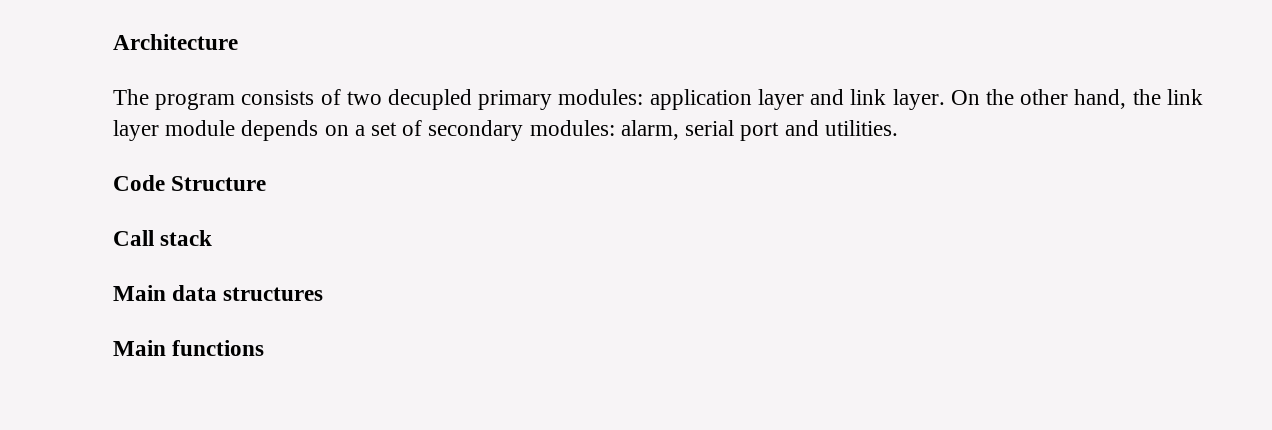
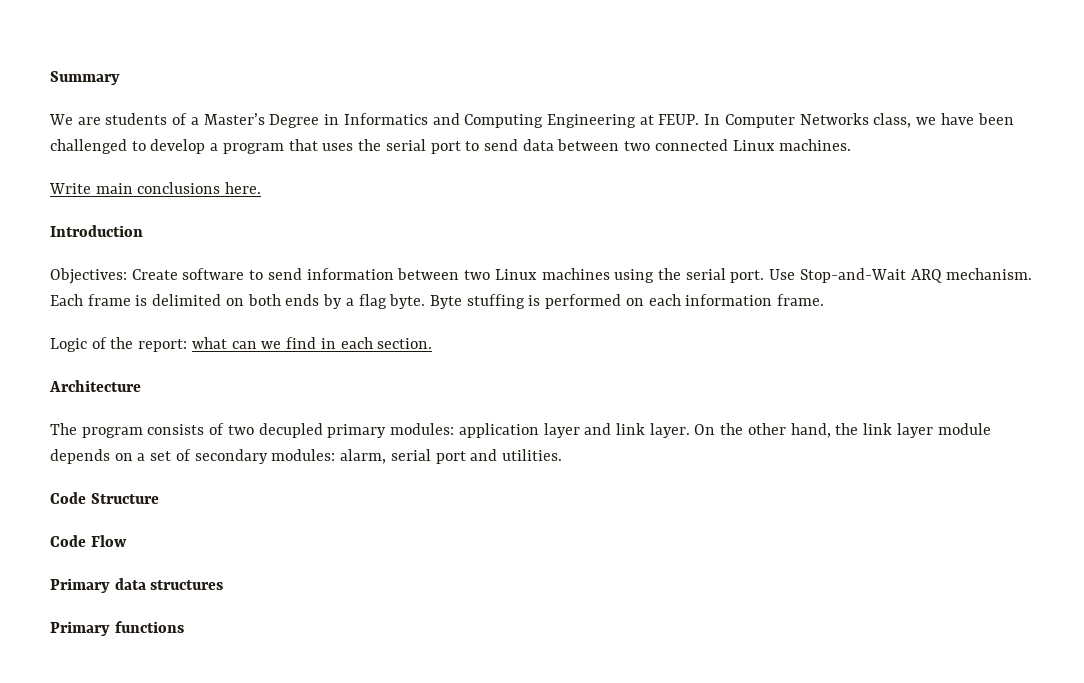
(113, 42) none -> [50,71,120,85] [49,113,1014,128] [50,139,852,154] [49,182,262,194] [50,225,143,237] [50,268,1033,284] [50,294,825,309] [50,337,433,352] Summary // We are students of a Master’s Degree in Informatics and Computing Engineering at FEUP. In Computer Networks class, we have been challenged to develop a program that uses the serial port to send data between two connected Linux machines. // Write main conclusions here. // Introduction // Objectives: Create software to send information between two Linux machines using the serial port. Use Stop-and-Wait ARQ mechanism. Each frame is delimited on both ends by a flag byte. Byte stuffing is performed on each information frame. // Logic of the report: what can we find in each section. //
[113,230,213,246] [113,285,166,301] Call stack // Main -> [50,535,127,547] [50,578,110,593] Code Flow // Primary
[113,340,166,356] Main -> [50,621,110,636] Primary

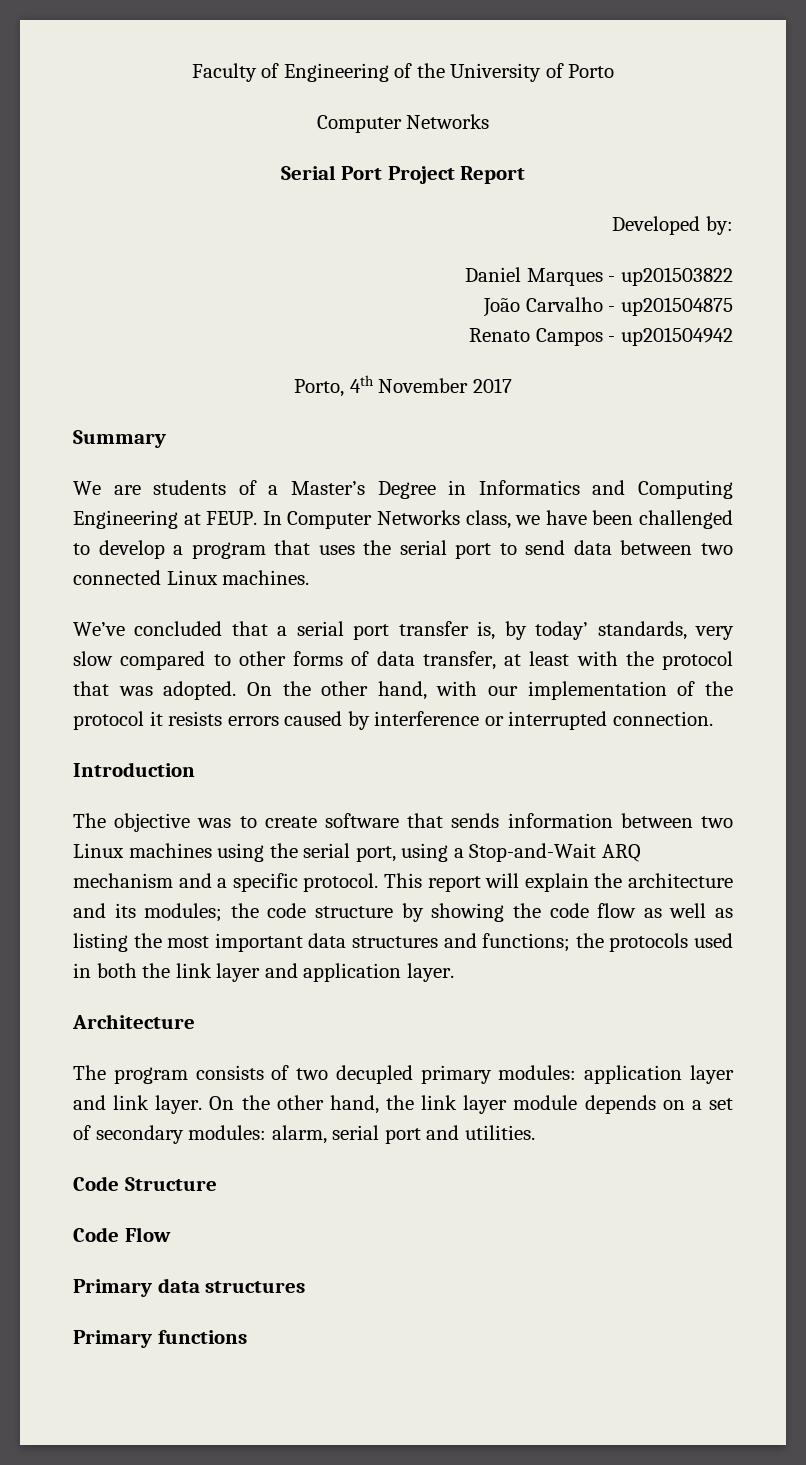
(50, 78) none -> [191,63,615,82] [316,114,490,133] [280,165,526,184] [612,216,733,235] [465,267,733,286] [483,297,733,317] [469,327,733,346] [294,375,512,397] Faculty of Engineering of the University of Porto // Computer Networks // Serial Port Project Report // Developed by: // Daniel Marques - up201503822 // João Carvalho - up201504875 // Renato Campos - up201504942 // Porto, 4th November 2017 //
[49,182,262,194] [50,225,143,237] [50,268,302,284] Write main conclusions here. // Introduction // Objectives: Create software to send -> [73,621,734,640] [73,651,733,670] [73,681,733,700] [73,711,713,730] [73,762,195,777] [73,813,500,832] We’ve concluded that a serial port transfer is, by today’ standards, very slow compared to other forms of data transfer, at least with the protocol that was adopted. On the other hand, with our implementation of the protocol it resists errors caused by interference or interrupted connection. // Introduction // The objective was to create software that sends
[730,268,1033,283] [50,294,825,309] [50,337,433,352] port. Use Stop-and-Wait ARQ mechanism. Each frame is delimited on both ends by a flag byte. Byte stuffing is performed on each information frame. // Logic of the report: what can we find in each section. -> [355,843,641,862] [73,873,734,892] [73,903,734,922] [73,933,734,952] [73,963,454,982] port, using a Stop-and-Wait ARQ mechanism and a specific protocol. This report will explain the architecture and its modules; the code structure by showing the code flow as well as listing the most important data structures and functions; the protocols used in both the link layer and application layer.

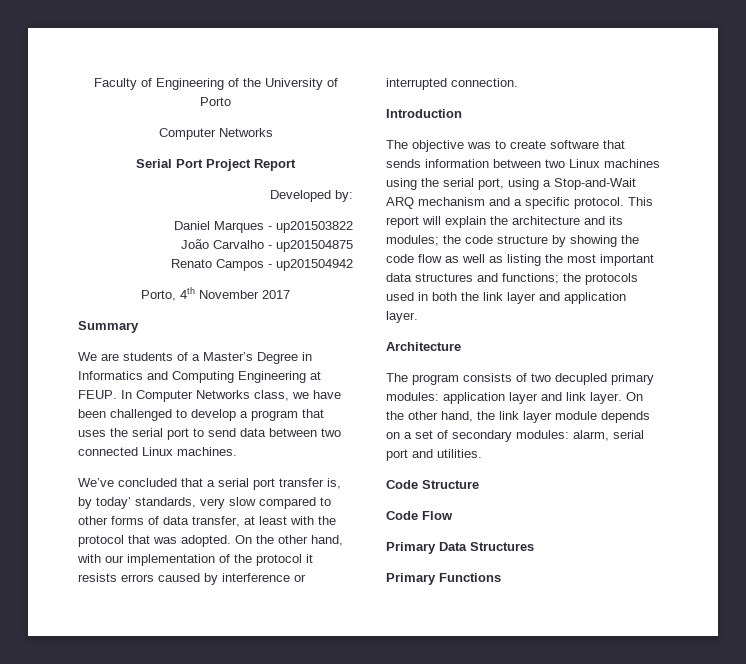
[157,1278,306,1293] [73,1330,247,1348] data structures // Primary functions -> [439,542,534,551] [386,573,501,585] Data Structures // Primary Functions

